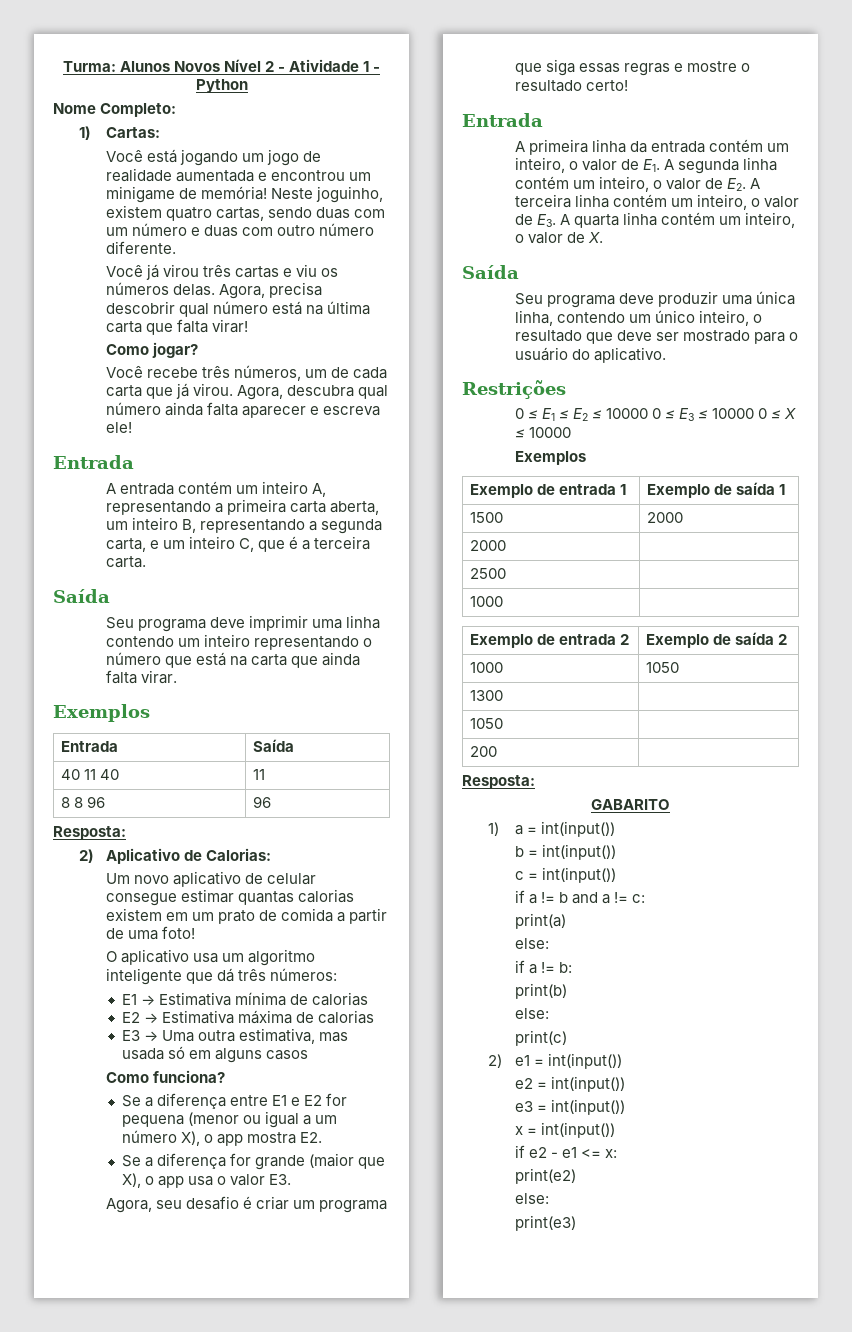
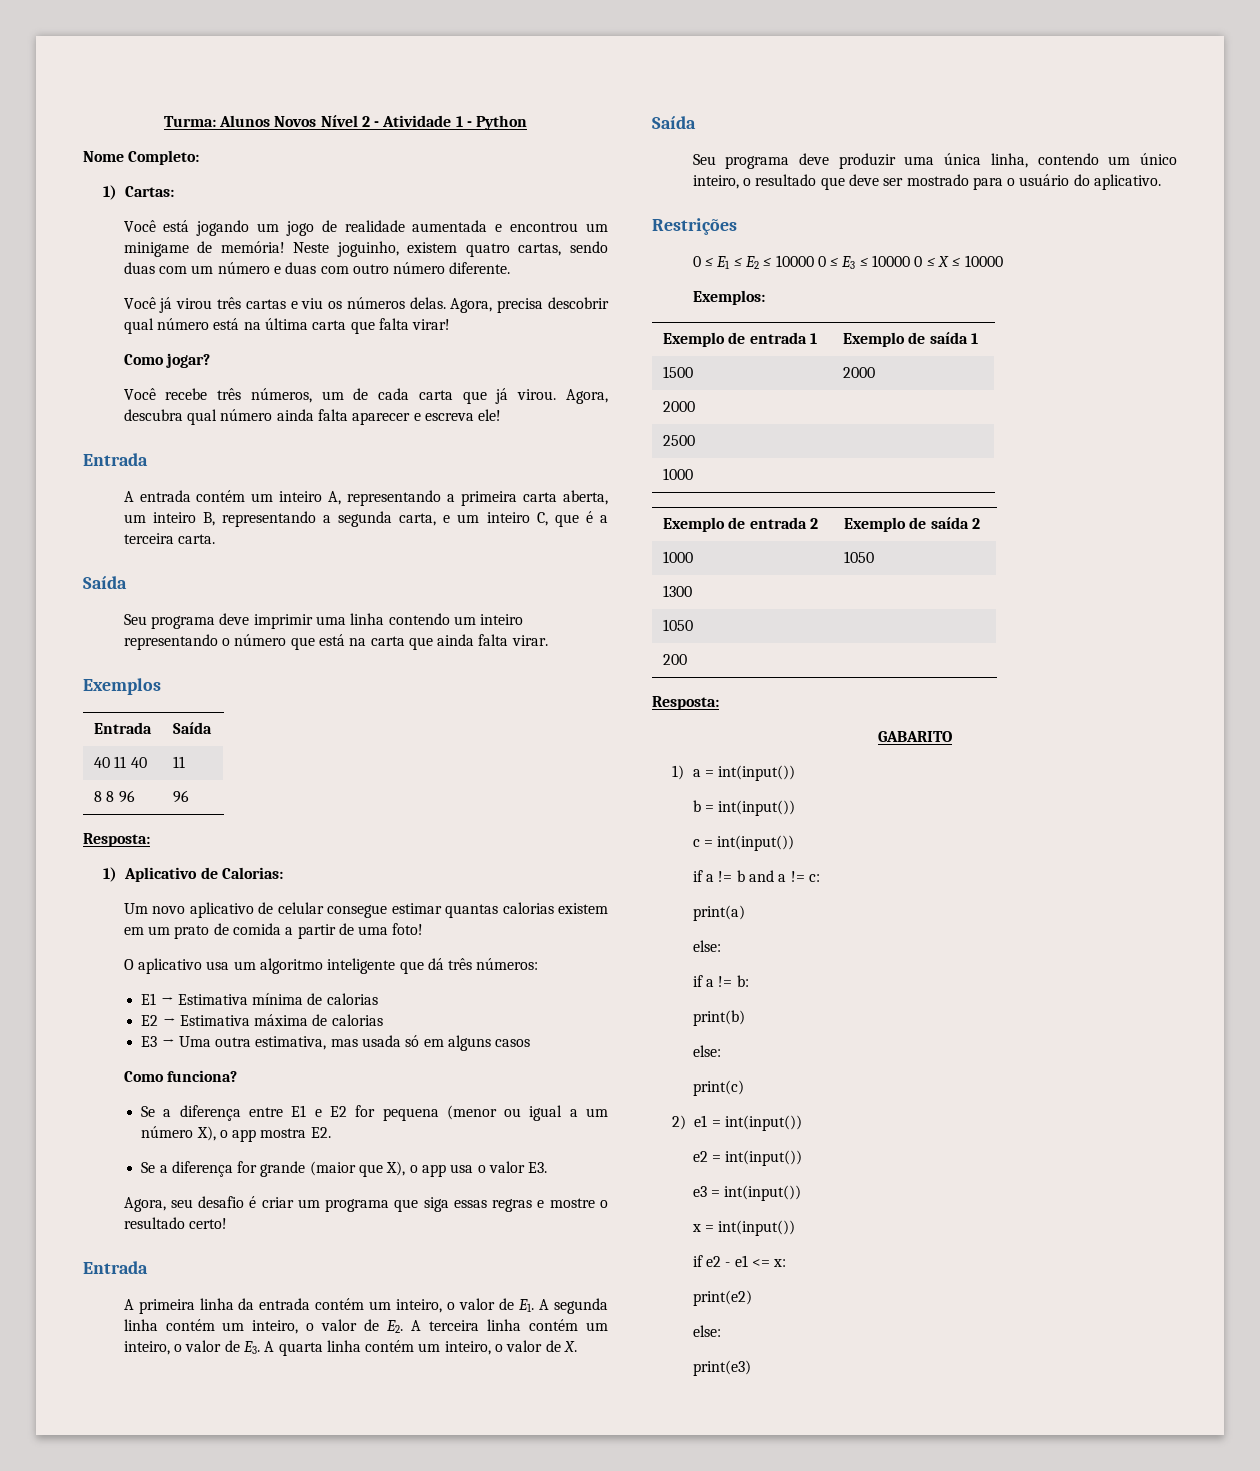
[79,849,95,863] 2) -> [103,867,118,882] 1)
[514,451,586,465] Exemplos -> [692,290,765,305] Exemplos:

